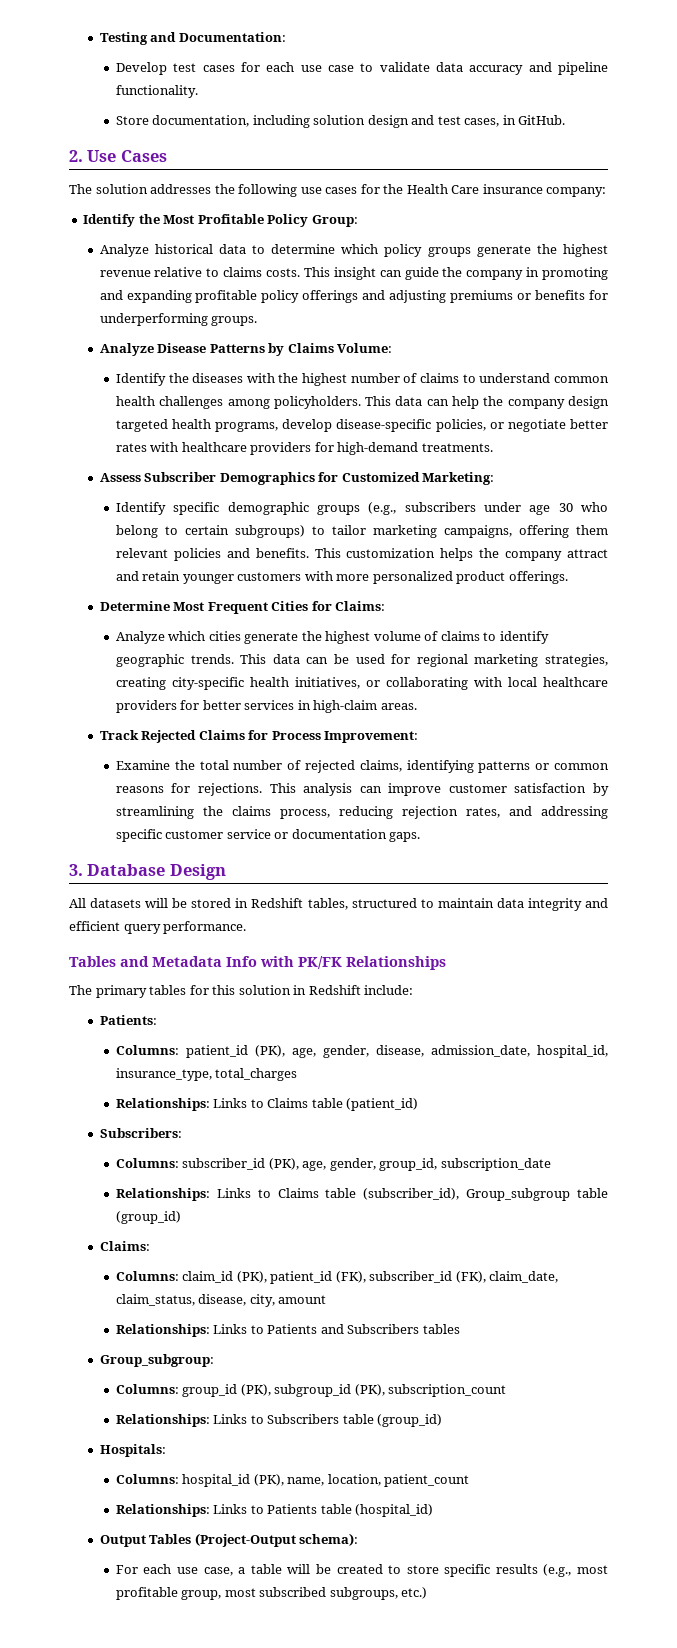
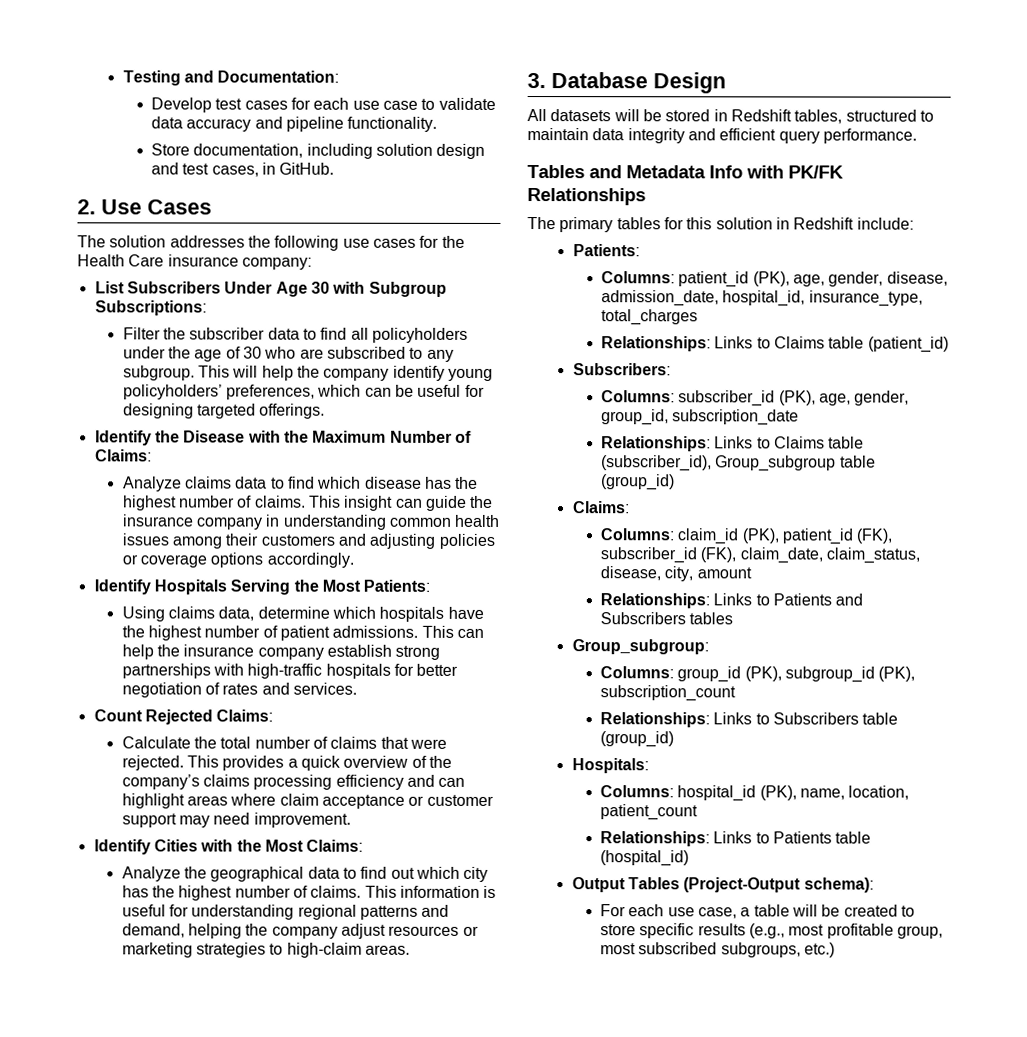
[83,214,358,227] [99,244,608,257] [99,267,301,277] Identify the Most Profitable Policy Group: // Analyze historical data to determine which policy groups generate the highest revenue relative to claims costs. -> [94,281,447,297] [94,300,207,316] [122,327,469,343] [122,346,454,362] [122,365,494,381] [122,384,485,400] [122,403,326,419] [94,430,472,446] [94,449,152,462] [122,476,479,492] [122,495,306,511] List Subscribers Under Age 30 with Subgroup Subscriptions: // Filter the subscriber data to find all policyholders under the age of 30 who are subscribed to any subgroup. This will help the company identify young policyholders’ preferences, which can be useful for designing targeted offerings. // Identify the Disease with the Maximum Number of Claims: // Analyze claims data to find which disease has the highest number of claims.
(463, 272) none -> [121,514,194,527] insurance
[542,267,608,280] [99,290,609,303] [99,313,258,326] [99,343,393,356] [115,373,609,386] [115,396,609,409] [115,419,609,432] [115,442,493,455] [99,472,495,485] [115,502,608,515] [115,525,608,538] [115,548,608,561] [115,571,568,584] [99,601,386,614] [115,631,549,644] [115,654,608,667] [115,677,608,690] [115,700,417,713] [99,730,419,743] [115,760,609,773] [115,783,609,796] [115,806,609,819] [115,829,421,842] promoting and expanding profitable policy offerings and adjusting premiums or benefits for underperforming groups. // Analyze Disease Patterns by Claims Volume: // Identify the diseases with the highest number of claims to understand common health challenges among policyholders. This data can help the company design targeted health programs, develop disease-specific policies, or negotiate better rates with healthcare providers for high-demand treatments. // Assess Subscriber Demographics for Customized Marketing: // Identify specific demographic groups (e.g., subscribers under age 30 who belong to certain subgroups) to tailor marketing campaigns, offering them relevant policies and benefits. This customization helps the company attract and retain younger customers with more personalized product offerings. // Determine Most Frequent Cities for Claims: // Analyze which cities generate the highest volume of claims to identify geographic trends. This data can be used for regional marketing strategies, creating city-specific health initiatives, or collaborating with local healthcare providers for better services in high-claim areas. // Track Rejected Claims for Process Improvement: // Examine the total number of rejected claims, identifying patterns or common reasons for rejections. This analysis can improve customer satisfaction by streamlining the claims process, reducing rejection rates, and addressing specific customer service or documentation gaps. -> [282,514,501,530] [121,533,495,549] [121,552,354,568] [93,579,431,595] [121,606,484,622] [121,625,485,641] [121,644,441,660] [121,663,459,679] [121,682,358,698] [93,709,274,725] [121,736,448,749] [121,755,453,771] [121,774,466,790] [121,793,494,809] [121,812,351,828] [93,839,364,855] [121,866,489,882] [121,885,497,901] [121,904,450,920] [121,923,479,939] [121,942,411,958] understanding common health issues among their customers and adjusting policies or coverage options accordingly. // Identify Hospitals Serving the Most Patients: // Using claims data, determine which hospitals have the highest number of patient admissions. This can help the insurance company establish strong partnerships with high-traffic hospitals for better negotiation of rates and services. // Count Rejected Claims: // Calculate the total number of claims that were rejected. This provides a quick overview of the company’s claims processing efficiency and can highlight areas where claim acceptance or customer support may need improvement. // Identify Cities with the Most Claims: // Analyze the geographical data to find out which city has the highest number of claims. This information is useful for understanding regional patterns and demand, helping the company adjust resources or marketing strategies to high-claim areas.

